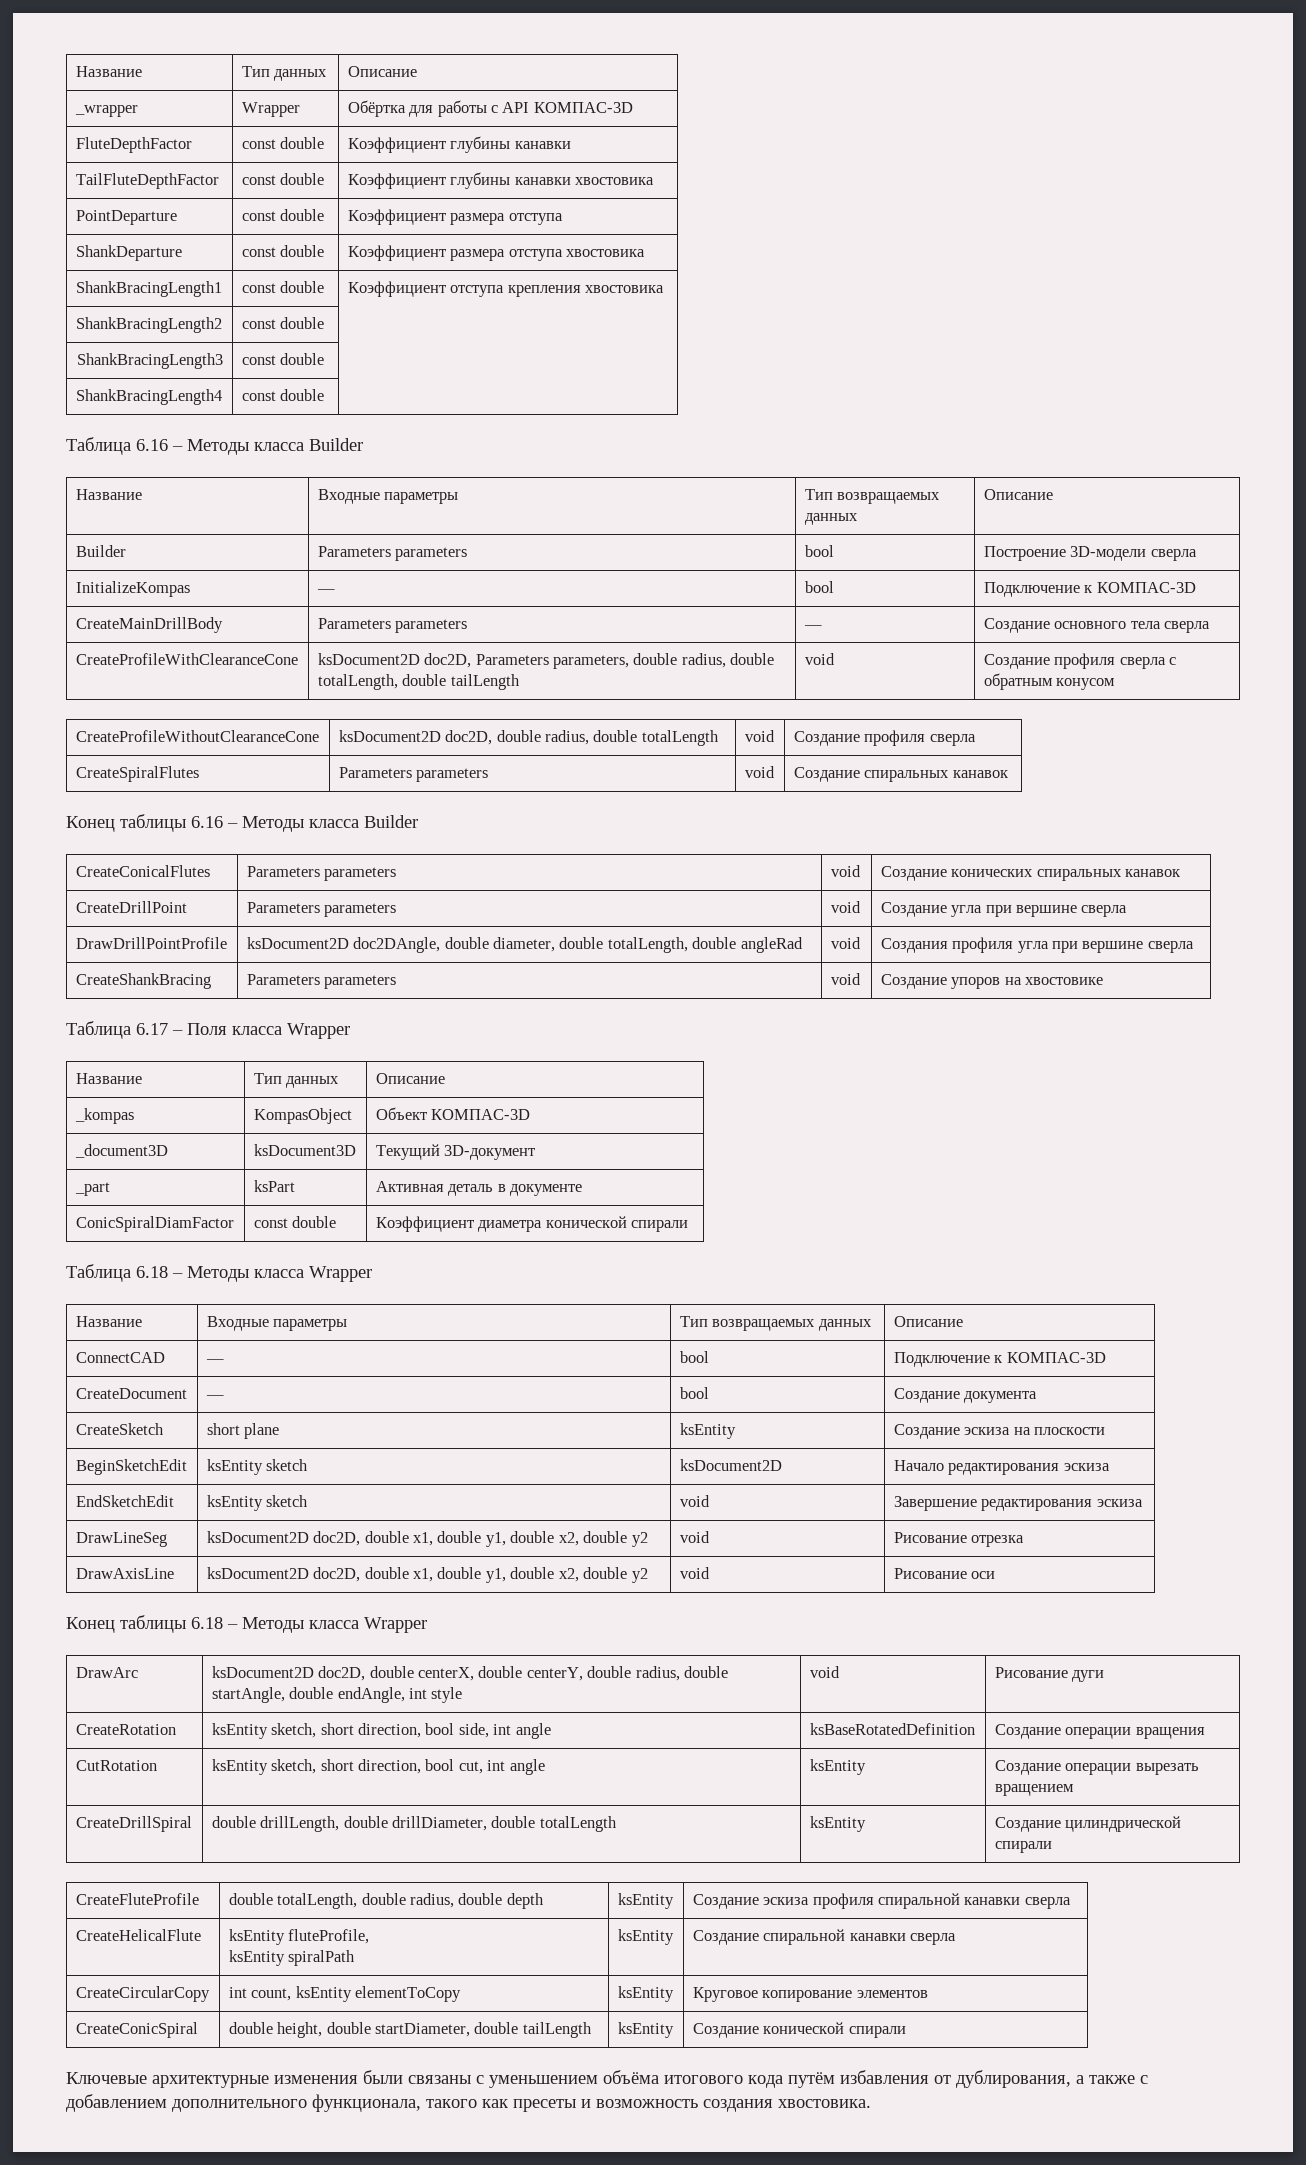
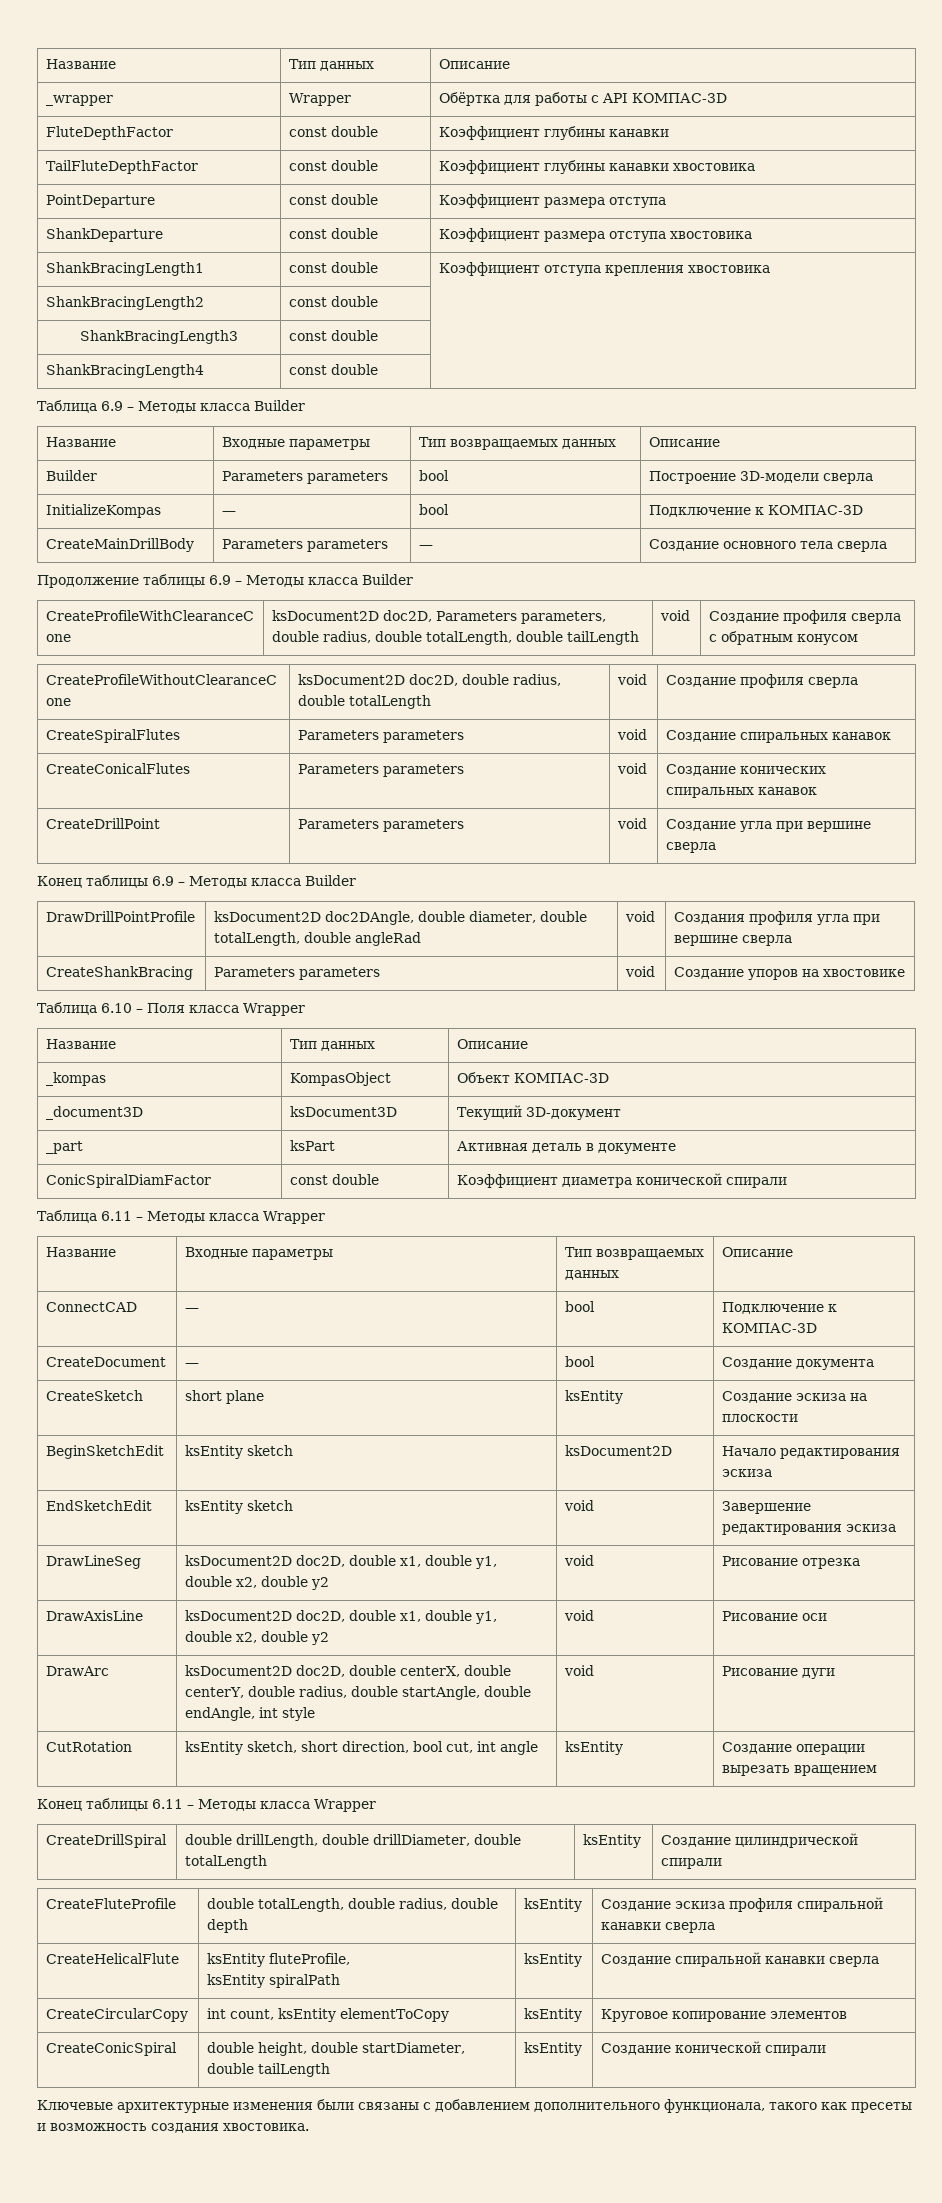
[136,439,168,451] 6.16 -> [101,401,123,411] 6.9
(1210, 627) none -> [37,574,413,588] // Продолжение таблицы 6.9 – Методы класса Builder
[66,814,418,832] // Конец таблицы 6.16 – Методы класса Builder -> (892, 736) none
(1128, 911) none -> [37,875,356,888] // Конец таблицы 6.9 – Методы класса Builder
[136,1023,168,1035] 6.17 -> [101,1003,132,1013] 6.10
[136,1266,168,1278] 6.18 -> [101,1211,132,1221] 6.11
[66,1615,427,1633] // Конец таблицы 6.18 – Методы класса Wrapper -> (828, 1617) none
[75,1724,176,1735] [211,1723,551,1739] [809,1723,975,1735] [994,1724,1205,1739] // CreateRotation | ksEntity sketch, short direction, bool side, int angle | ksBaseRotatedDefinition | Создание операции вращения -> (836, 1673) none
(1074, 1790) none -> [37,1798,376,1812] // Конец таблицы 6.11 – Методы класса Wrapper
[489,2070,1148,2088] уменьшением объёма итогового кода путём избавления от дублирования, а также с -> (431, 2106) none

